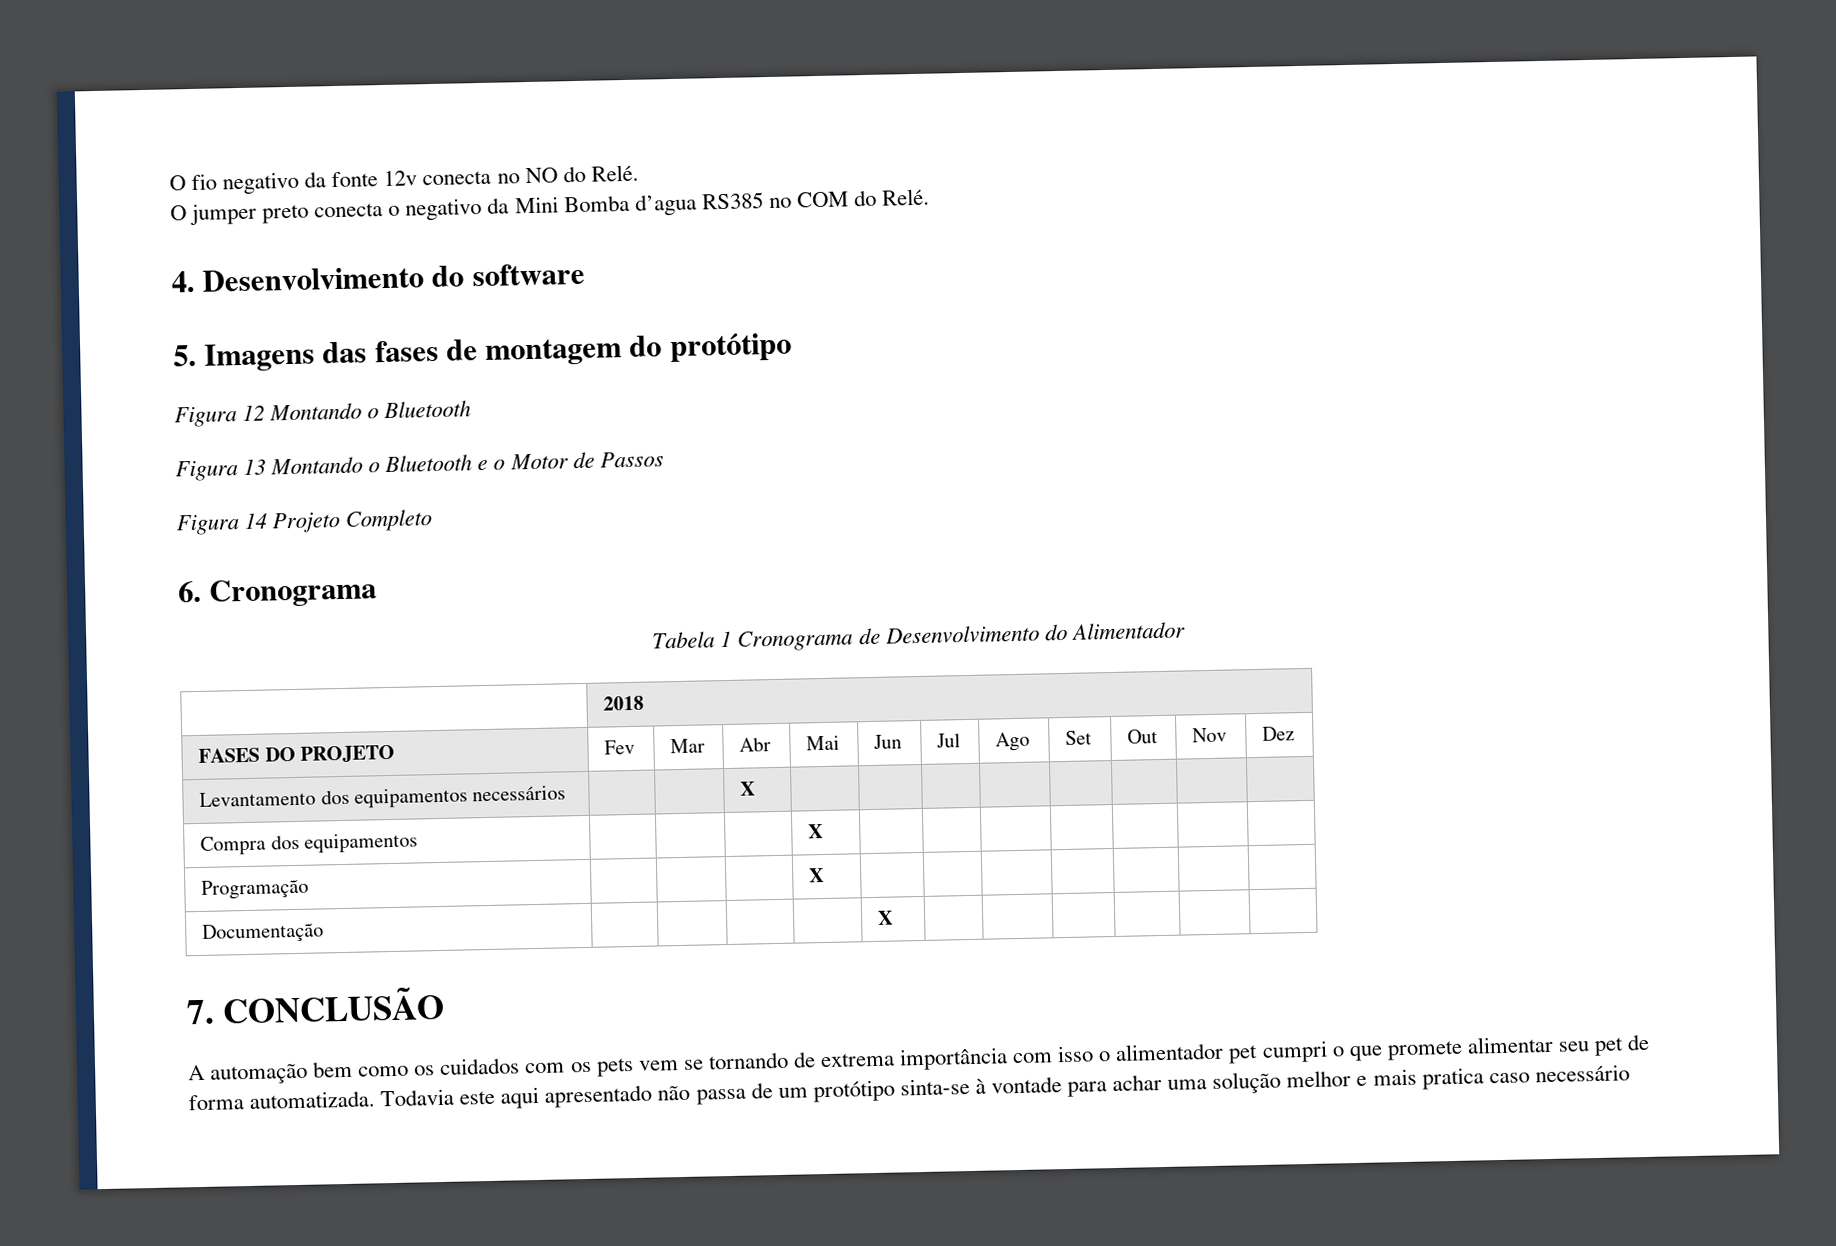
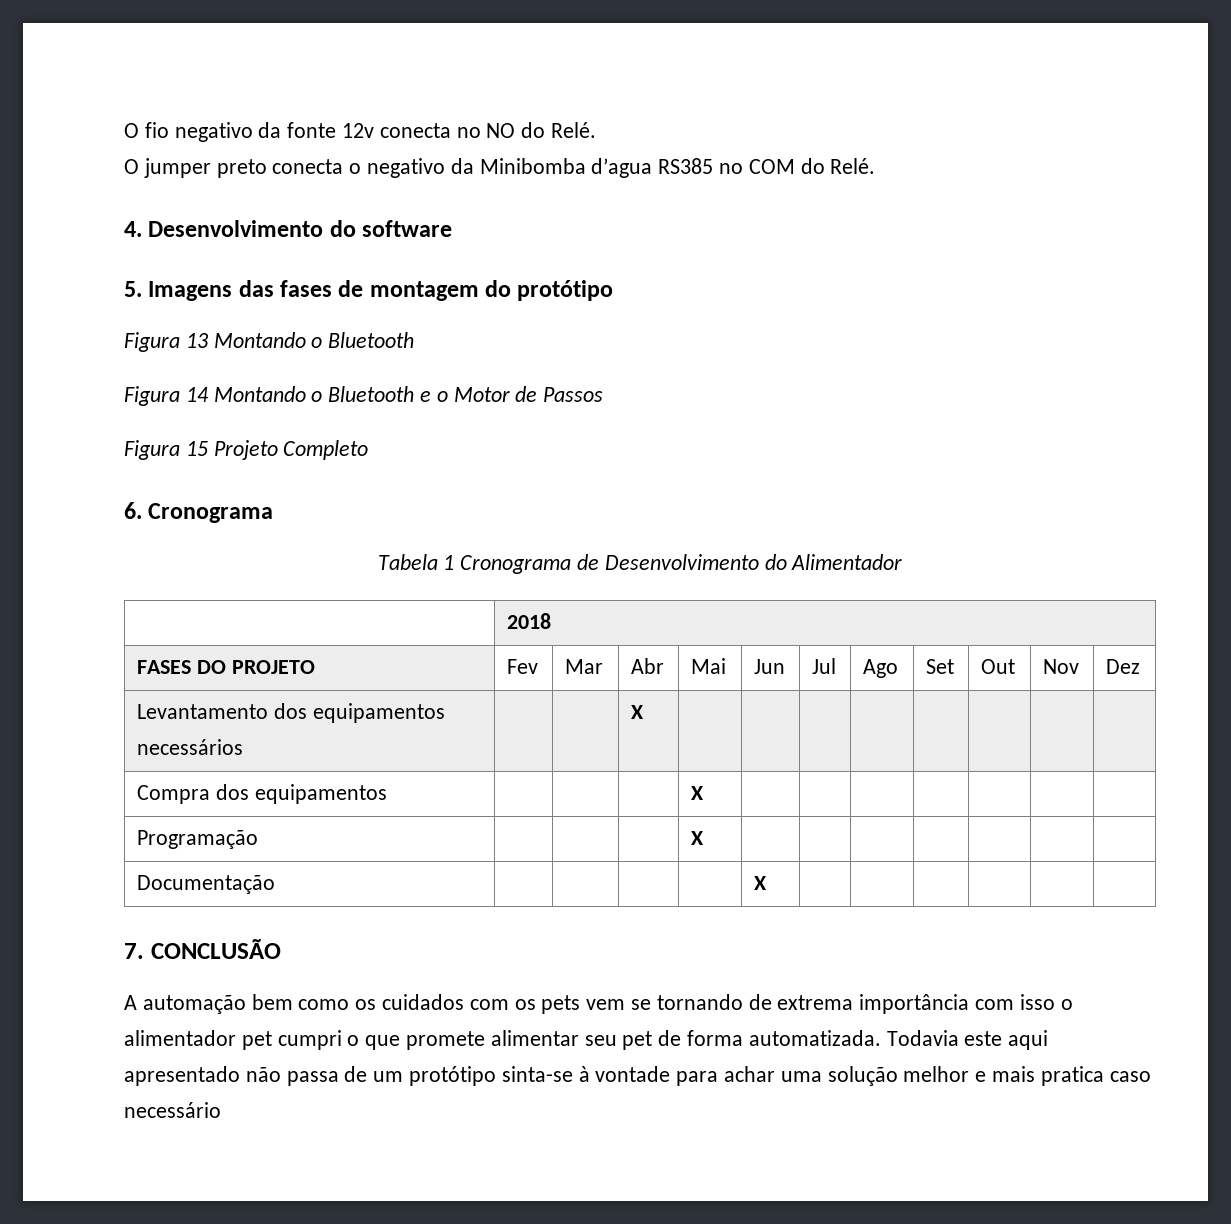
[514,194,630,214] Mini Bomba -> [479,158,586,174] Minibomba
[242,404,266,421] 12 -> [185,333,208,348] 13
[243,458,267,475] 13 -> [185,387,209,402] 14
[244,512,268,529] 14 -> [185,441,208,456] 15

